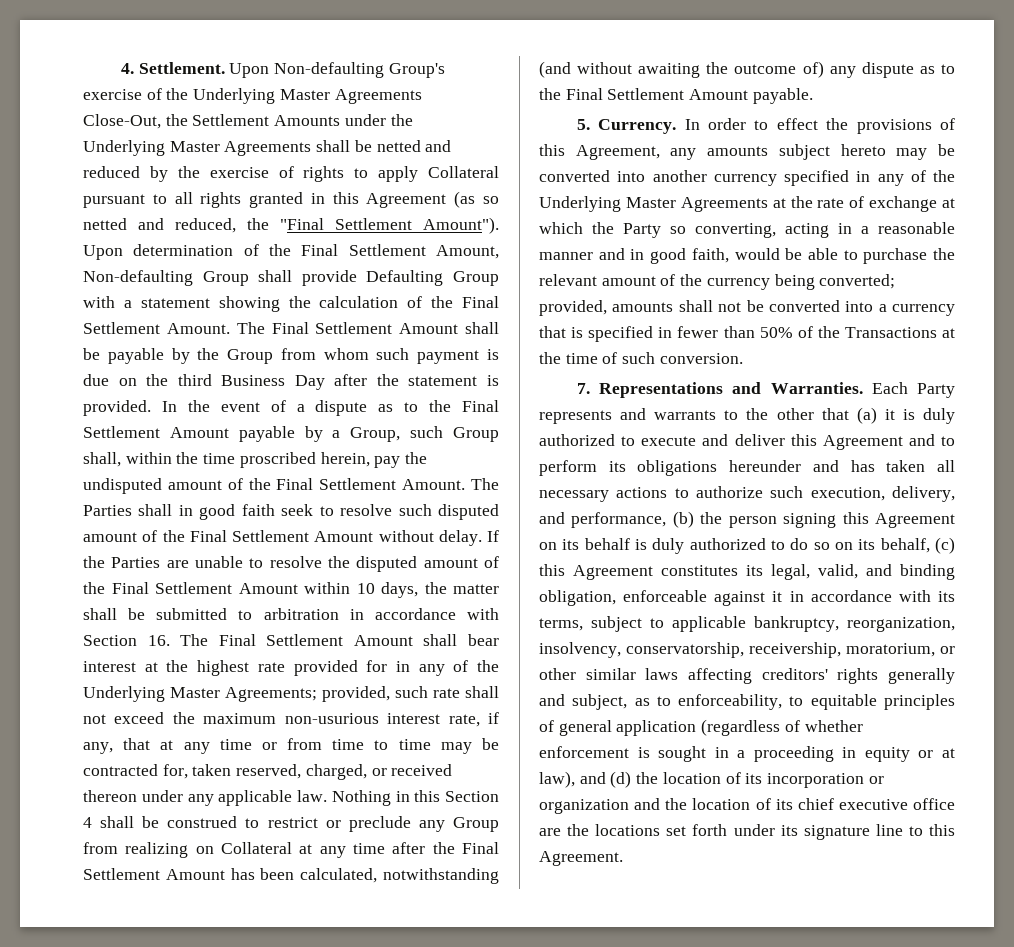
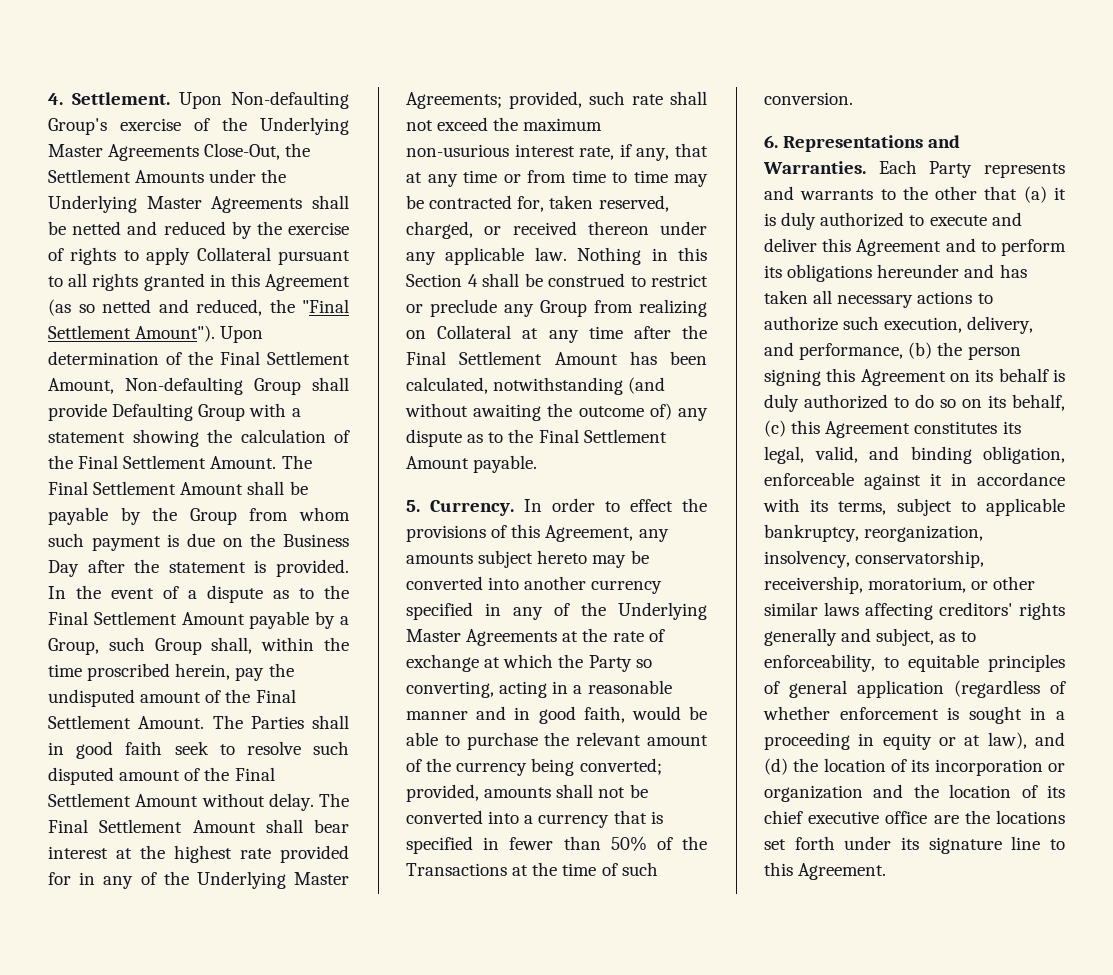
[177,374,212,386] third -> (276, 540) none
[487,530,499,542] [83,556,499,572] [83,582,499,598] [83,608,500,620] [83,635,170,646] If the Parties are unable to resolve the disputed amount of the Final Settlement Amount within 10 days, the matter shall be submitted to arbitration in accordance with Section 16. -> (314, 802) none
[576,383,590,394] 7. -> [764,135,778,148] 6.

